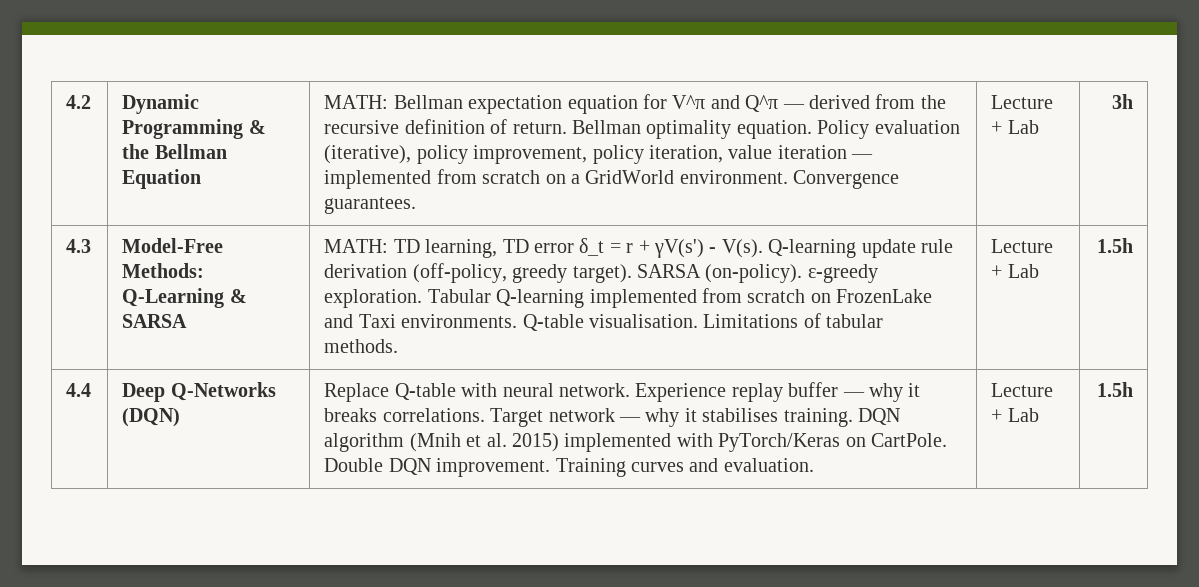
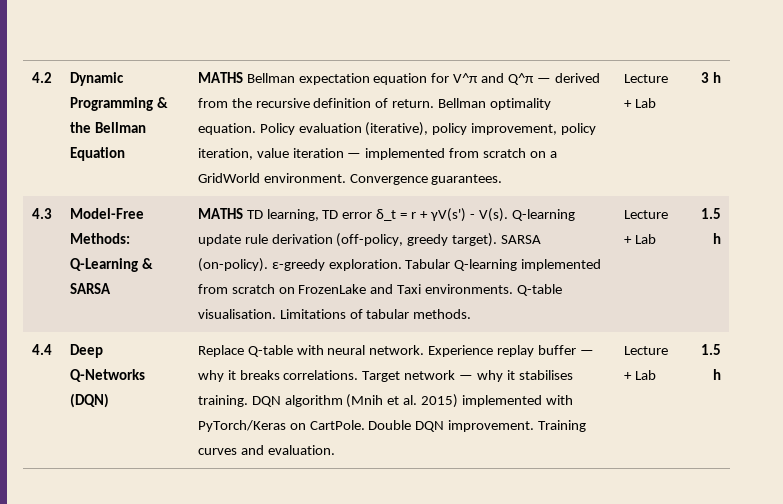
[324,95,389,109] MATH: -> [197,72,243,83] MATHS
[1111,94,1133,109] 3h -> [701,72,722,83] 3 h
[324,239,389,253] MATH: -> [197,208,243,219] MATHS
[1096,238,1133,253] 1.5h -> [701,208,722,219] [713,233,722,244] 1.5 h
[1096,382,1133,397] 1.5h -> [701,344,722,355] [713,369,722,380] 1.5 h

